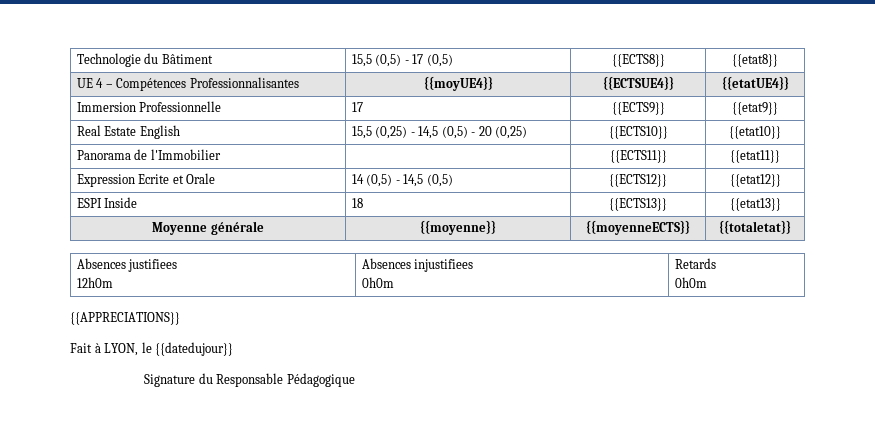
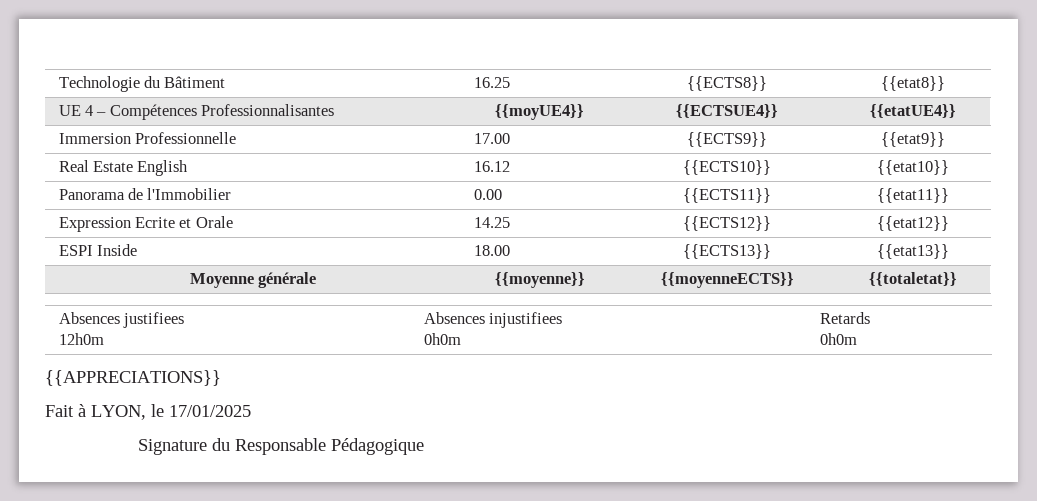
[351,54,453,67] 15,5 (0,5) - 17 (0,5) -> [473,77,510,88] 16.25
[351,102,363,112] 17 -> [473,133,510,144] 17.00
[351,126,528,139] 15,5 (0,25) - 14,5 (0,5) - 20 (0,25) -> [473,161,510,172] 16.12
(221, 154) none -> [473,189,502,200] 0.00
[351,174,453,187] 14 (0,5) - 14,5 (0,5) -> [473,217,510,228] 14.25
[351,198,363,208] 18 -> [473,245,510,256] 18.00
[155,342,234,356] {{datedujour}} -> [169,405,251,417] 17/01/2025

